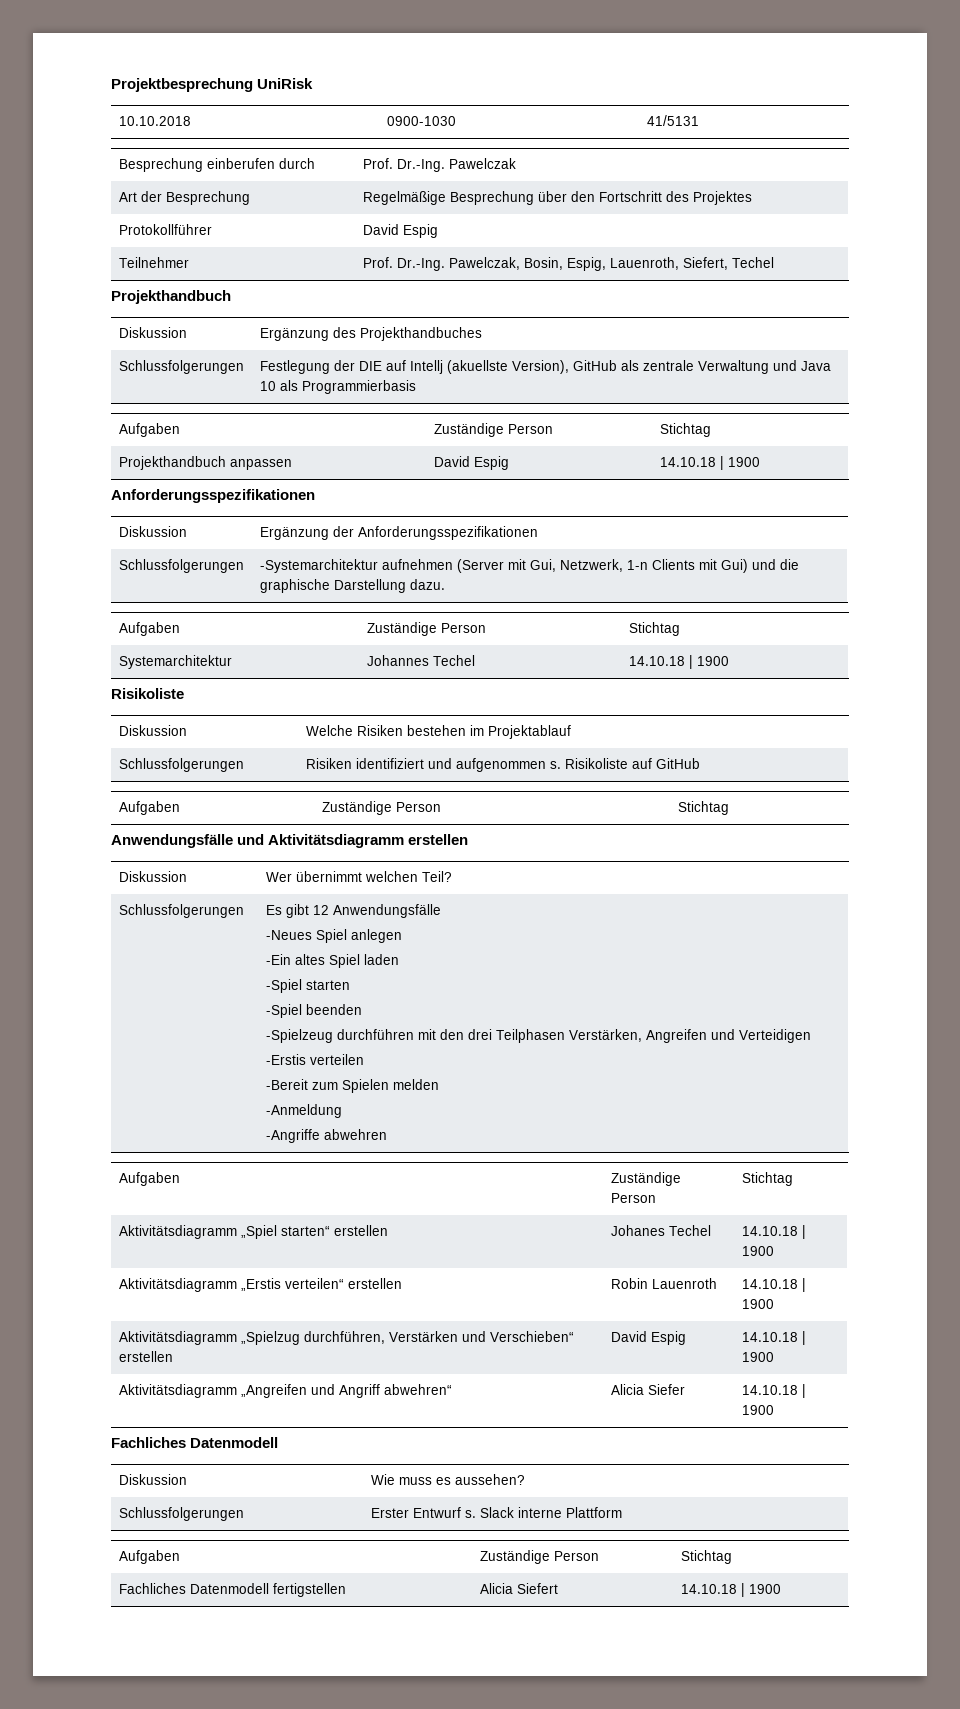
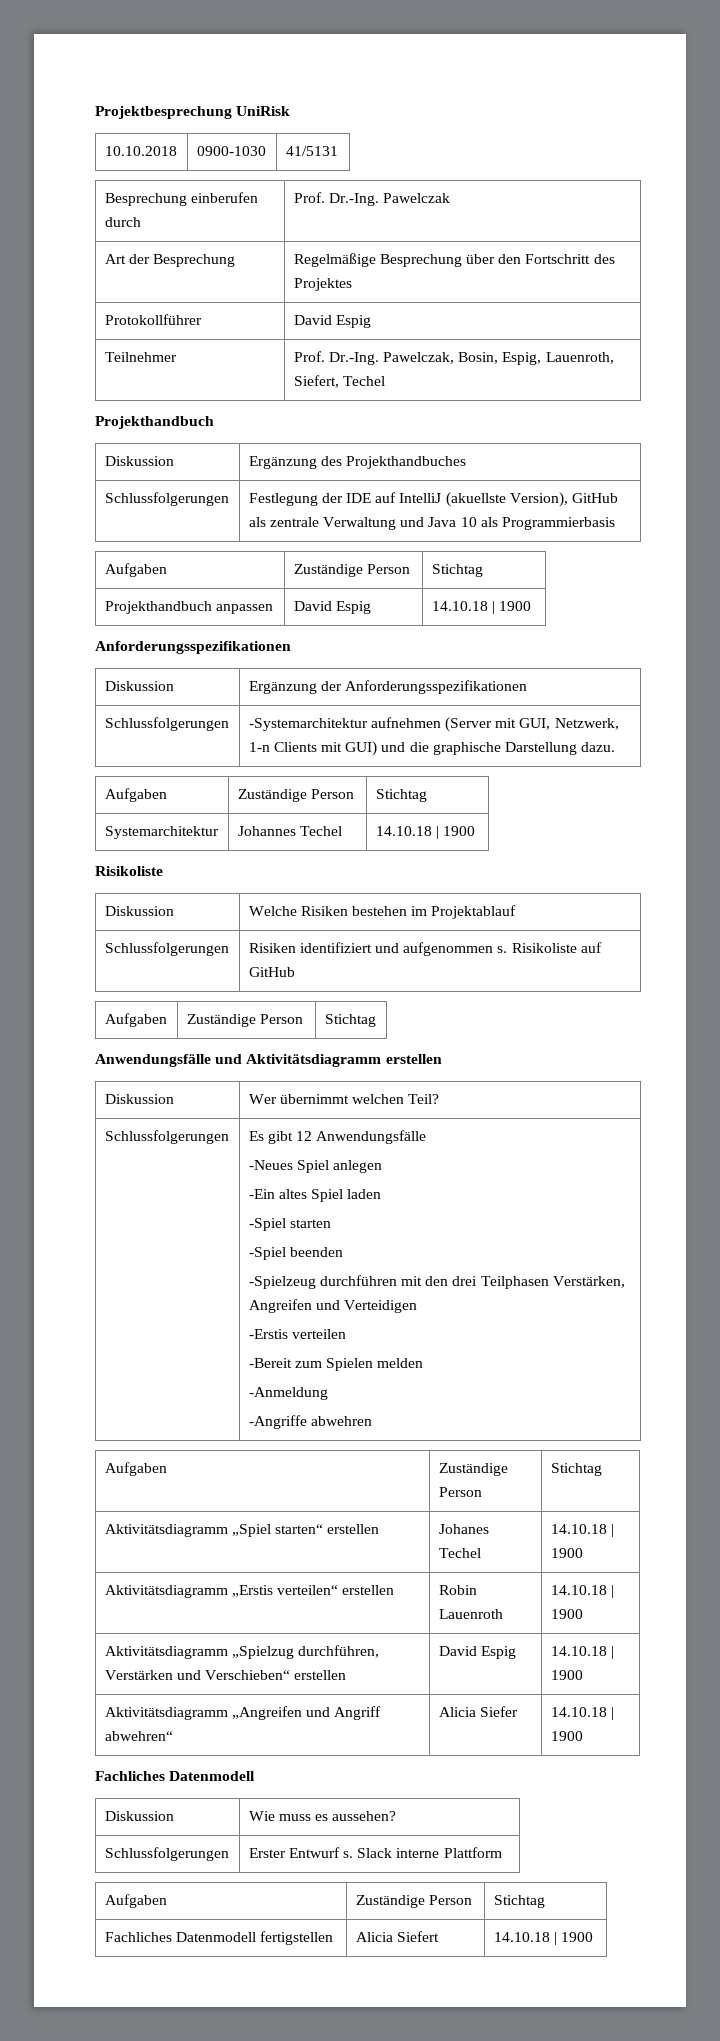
[358,360,443,374] DIE auf Intellj -> [346,492,442,503] IDE auf IntelliJ
[529,559,556,572] Gui, -> [519,718,551,730] GUI,
[720,559,748,573] Gui) -> [345,741,378,756] GUI)

